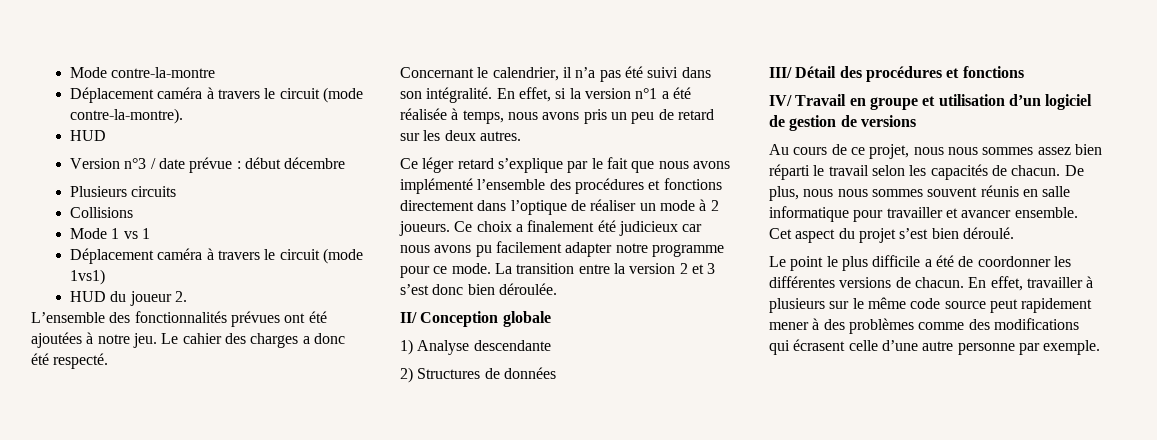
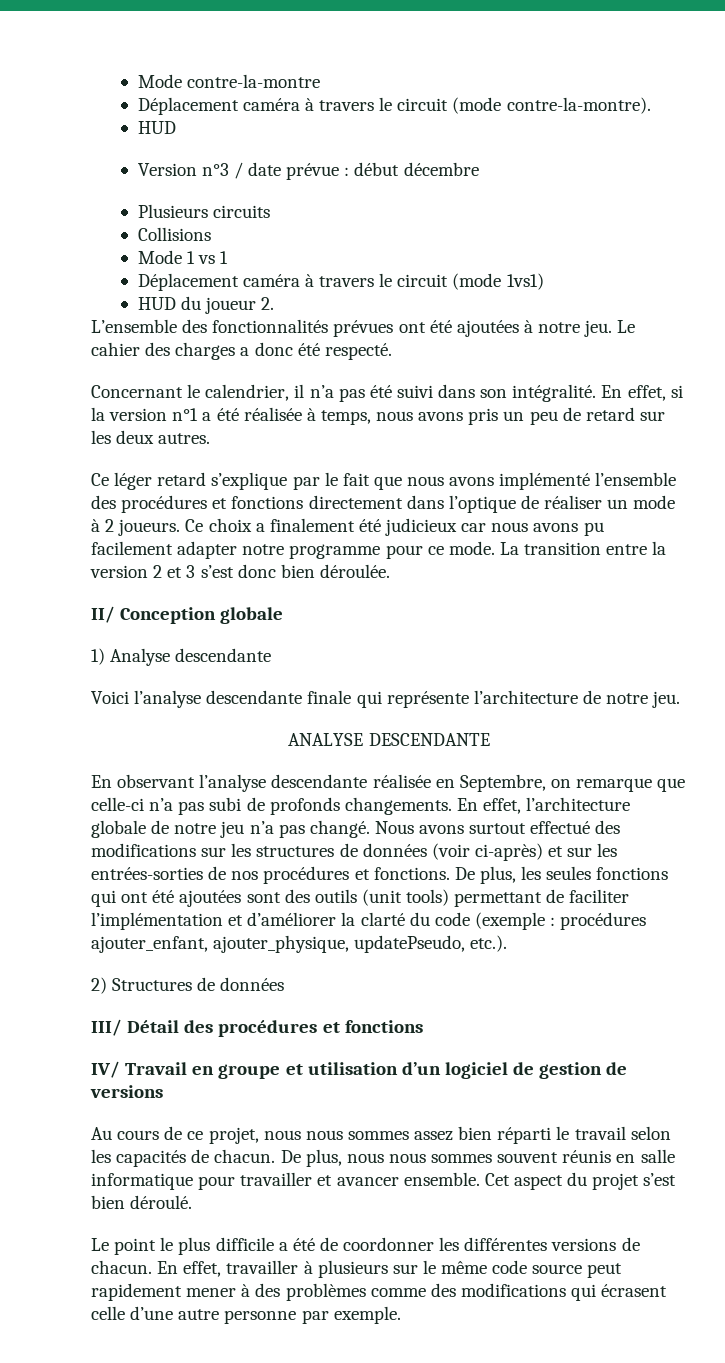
(551, 345) none -> [91,690,681,708] [288,733,490,746] [91,774,686,792] [91,797,631,815] [91,820,621,838] [91,843,618,861] [91,866,669,884] [91,889,630,907] [91,912,647,930] [91,935,508,953] // Voici l’analyse descendante finale qui représente l’architecture de notre jeu. // ANALYSE DESCENDANTE // En observant l’analyse descendante réalisée en Septembre, on remarque que celle-ci n’a pas subi de profonds changements. En effet, l’architecture globale de notre jeu n’a pas changé. Nous avons surtout effectué des modifications sur les structures de données (voir ci-après) et sur les entrées-sorties de nos procédures et fonctions. De plus, les seules fonctions qui ont été ajoutées sont des outils (unit tools) permettant de faciliter l’implémentation et d’améliorer la clarté du code (exemple : procédures ajouter_enfant, ajouter_physique, updatePseudo, etc.).

